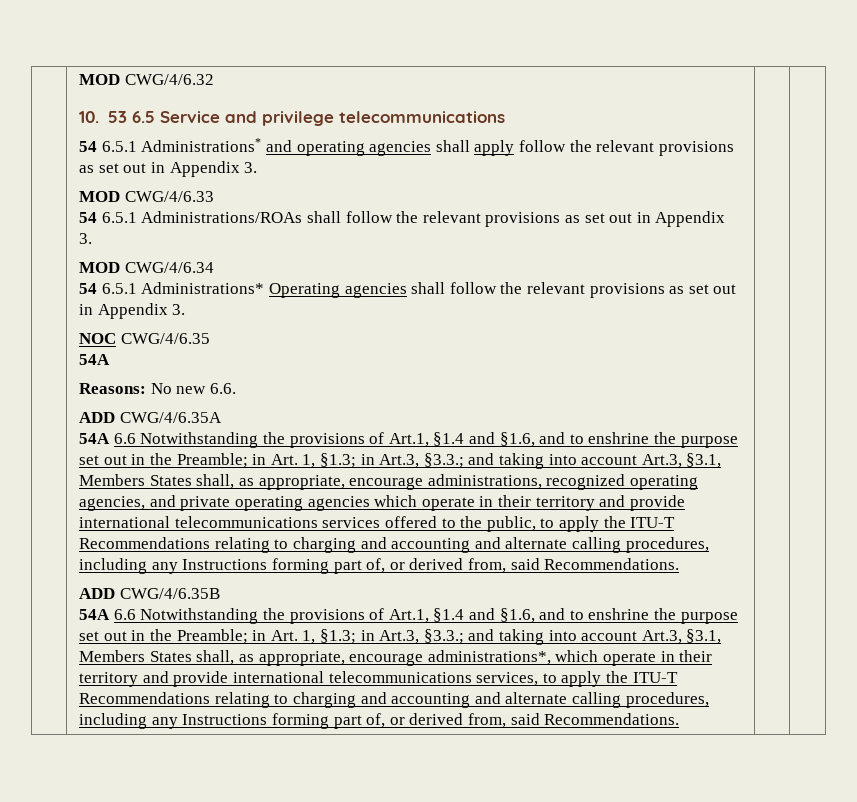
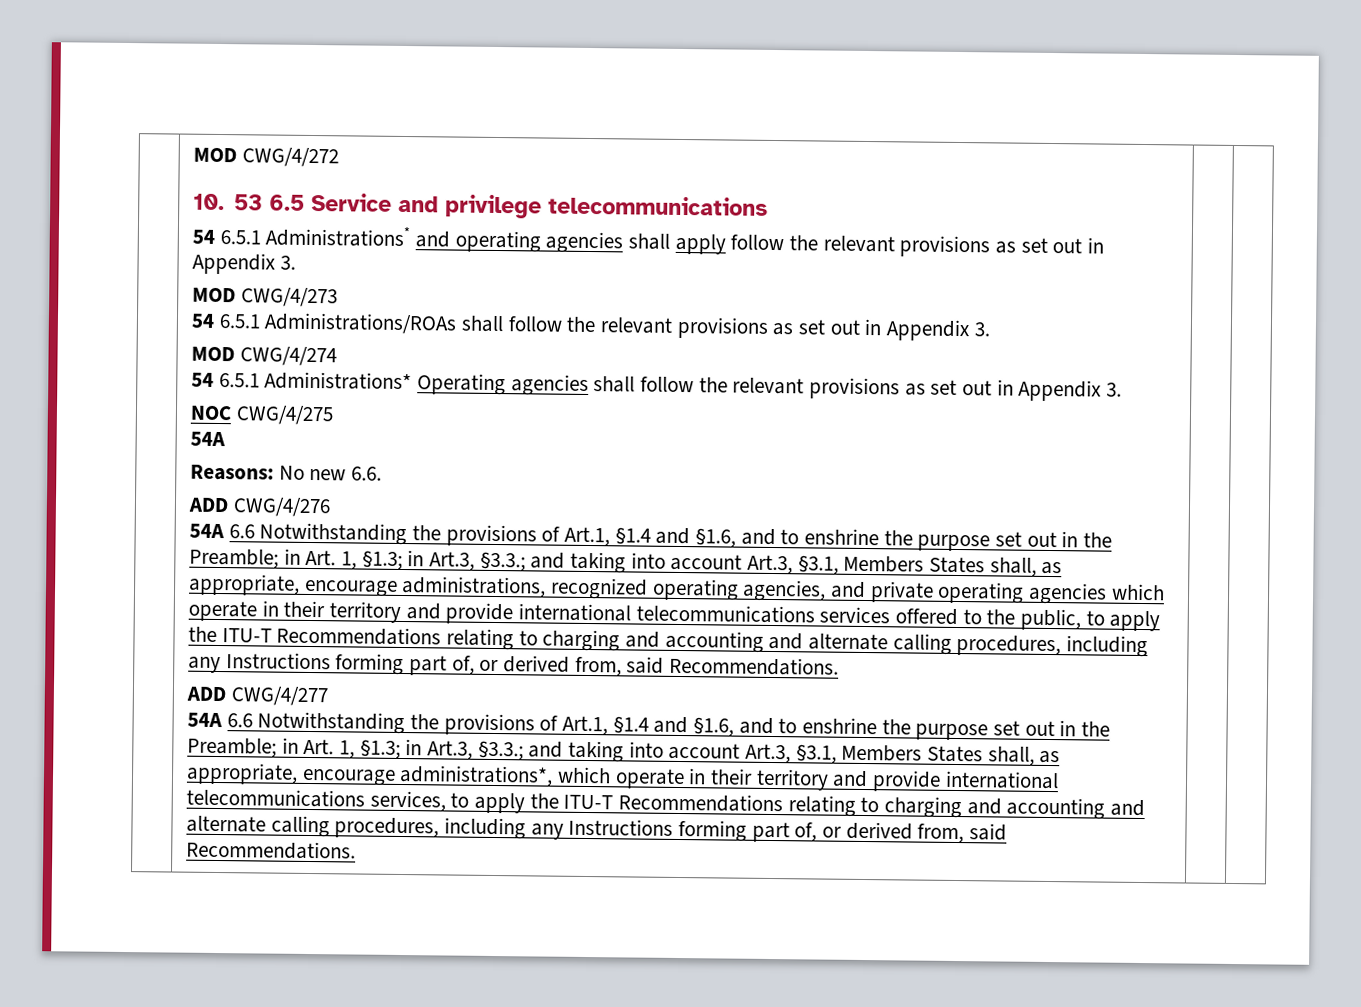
[79,74,214,85] | MOD CWG/4/6.32 -> [192,147,339,168] | MOD CWG/4/272
[124,191,214,202] CWG/4/6.33 -> [240,287,338,308] CWG/4/273
[124,262,214,273] CWG/4/6.34 -> [239,346,337,367] CWG/4/274
[120,333,210,344] CWG/4/6.35 -> [235,405,334,426] CWG/4/275
[119,412,222,423] CWG/4/6.35A -> [232,497,331,518] CWG/4/276
[119,588,220,599] CWG/4/6.35B -> [230,686,328,707] CWG/4/277

